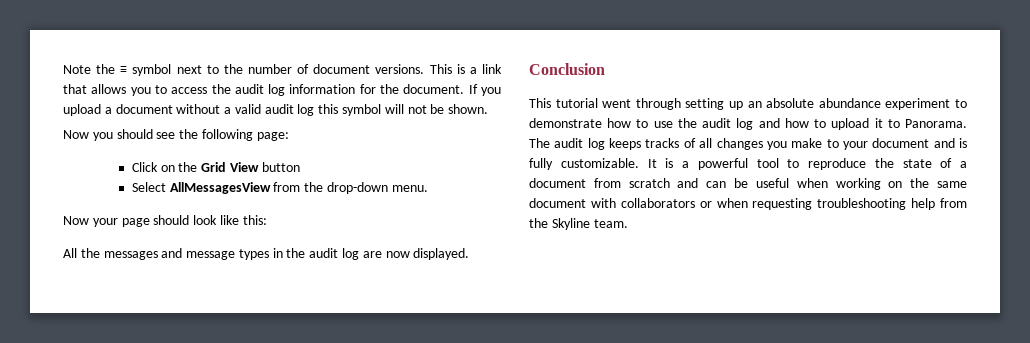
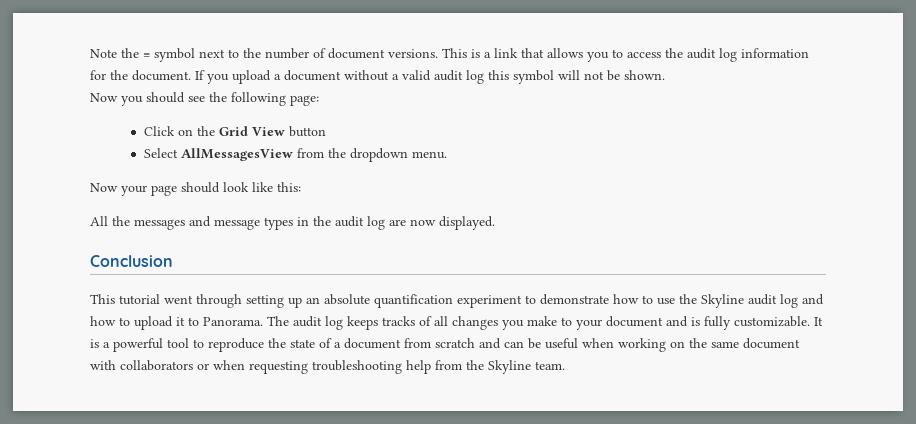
[327,182,389,194] drop-down -> [349,148,408,162] dropdown
[818,98,881,108] abundance -> [374,294,453,308] quantification
(697, 123) none -> [701,294,744,308] Skyline

